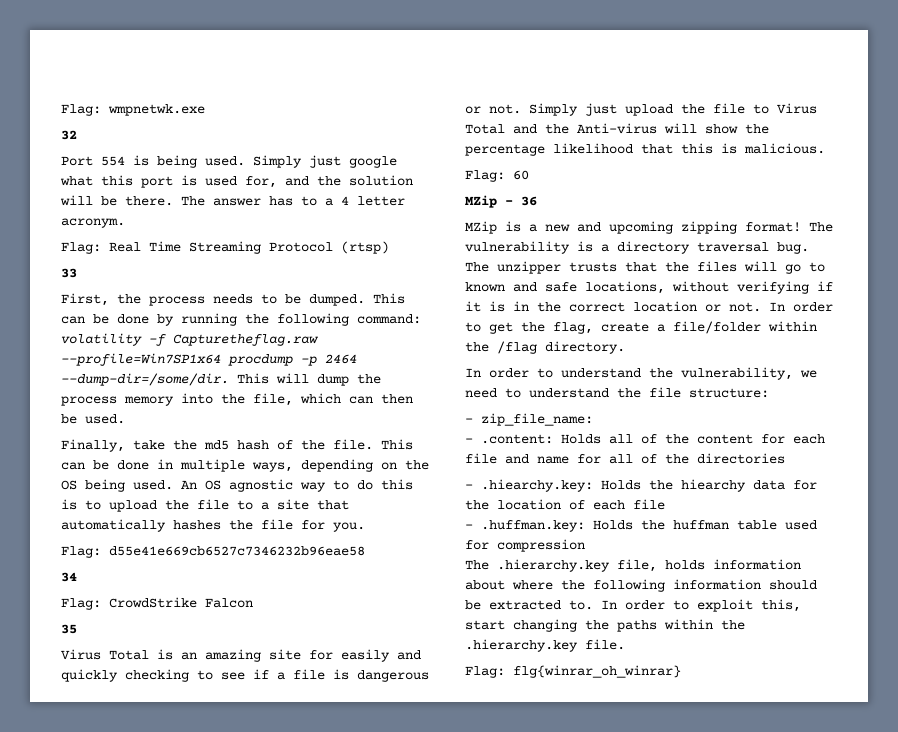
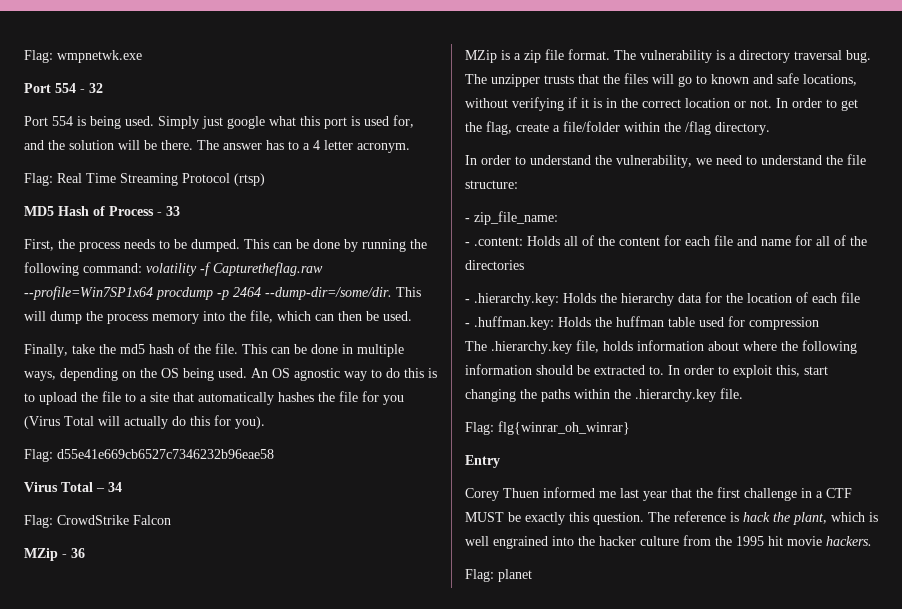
(205, 110) none -> [24,83,85,93] Port 554 -
(389, 247) none -> [24,206,162,216] MD5 Hash of Process -
[333,522,365,532] you. -> [383,395,404,405] [24,415,265,429] you (Virus Total will actually do this for you).
(365, 551) none -> [24,482,105,492] Virus Total –
[61,624,77,634] [61,649,421,662] [61,669,429,682] [465,103,817,116] [465,123,769,134] [465,143,825,156] [465,170,529,182] // 35 // Virus Total is an amazing site for easily and quickly checking to see if a file is dangerous or not. Simply just upload the file to Virus Total and the Anti-virus will show the percentage likelihood that this is malicious. // Flag: 60 -> (171, 520) none
[545,221,801,234] new and upcoming zipping format! -> [524,49,610,63] zip file format.
[481,479,746,492] .hiearchy.key: Holds the hiearchy -> [474,293,674,306] .hierarchy.key: Holds the hierarchy
(681, 671) none -> [465,455,500,468] [465,487,852,501] [465,511,878,525] [465,535,872,549] [465,569,532,582] // Entry // Corey Thuen informed me last year that the first challenge in a CTF MUST be exactly this question. The reference is hack the plant, which is well engrained into the hacker culture from the 1995 hit movie hackers. // Flag: planet

